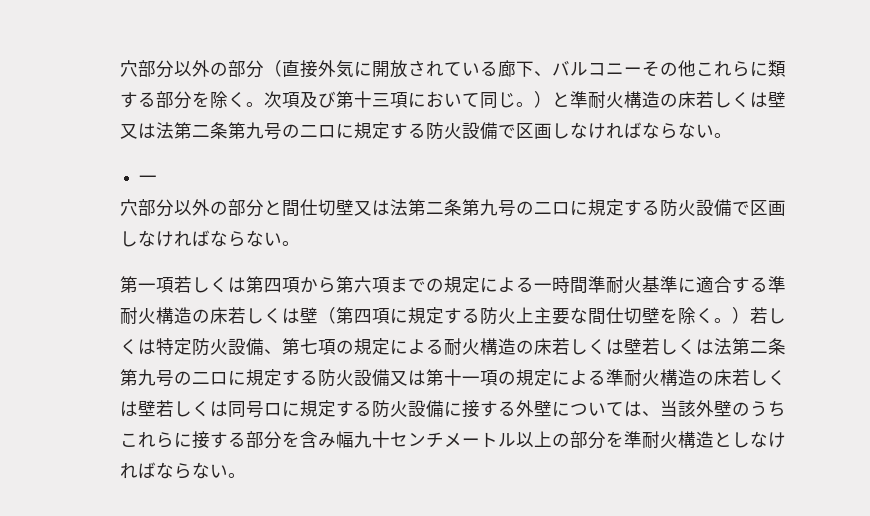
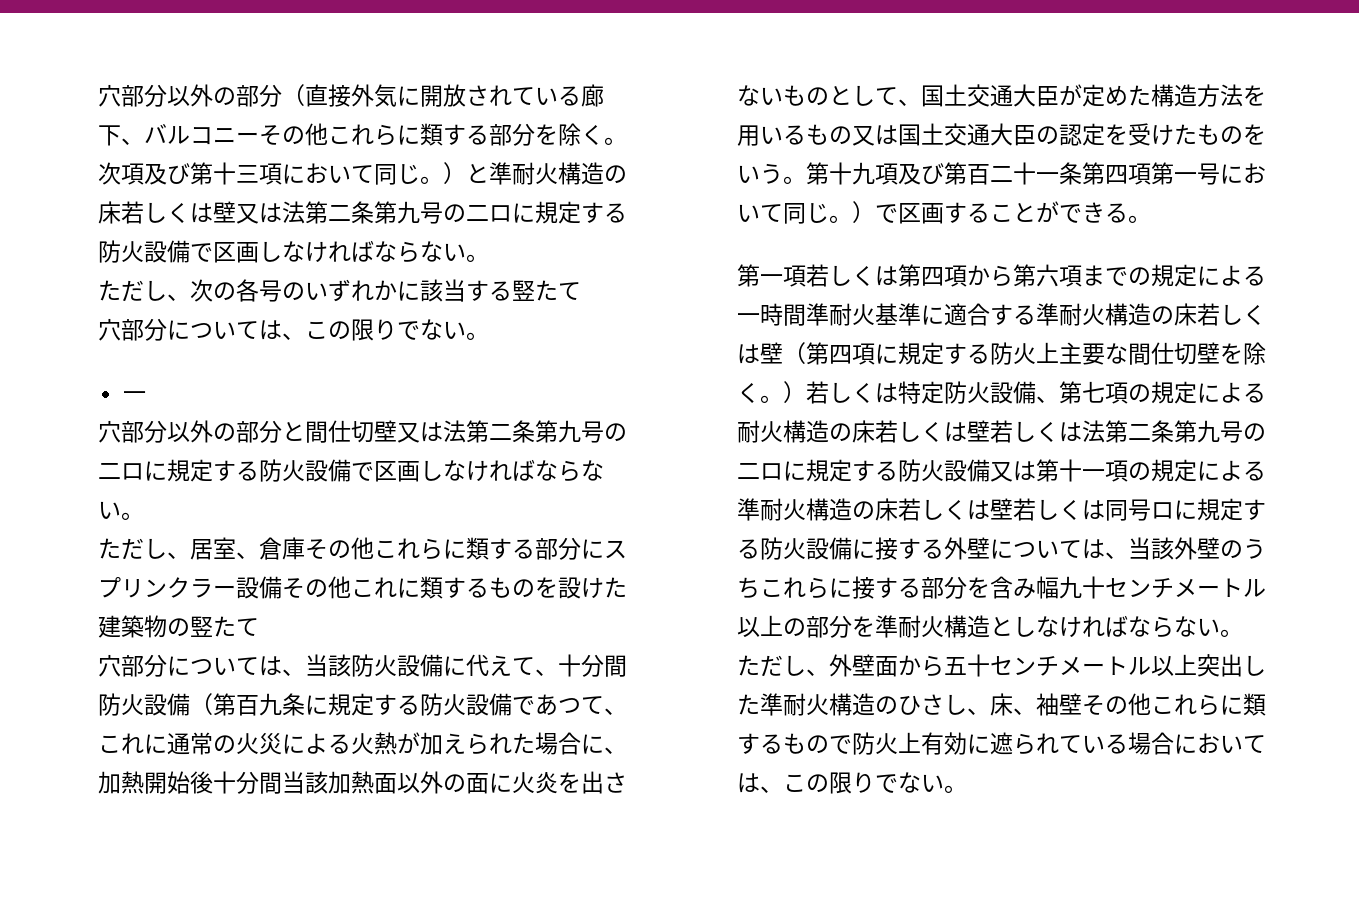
(733, 135) none -> [97,279,581,302] [97,318,489,341] // ただし、次の各号のいずれかに該当する竪たて // 穴部分については、この限りでない。
(301, 243) none -> [97,537,627,560] [97,576,627,599] [97,615,259,638] [97,654,627,677] [97,693,627,716] [97,732,627,755] [97,771,627,794] [736,84,1266,107] [736,123,1266,146] [736,162,1266,185] [736,201,1151,224] // ただし、居室、倉庫その他これらに類する部分にスプリンクラー設備その他これに類するものを設けた建築物の竪たて // 穴部分については、当該防火設備に代えて、十分間防火設備（第百九条に規定する防火設備であつて、これに通常の火災による火熱が加えられた場合に、加熱開始後十分間当該加熱面以外の面に火炎を出さないものとして、国土交通大臣が定めた構造方法を用いるもの又は国土交通大臣の認定を受けたものをいう。第十九項及び第百二十一条第四項第一号において同じ。）で区画することができる。
(247, 475) none -> [736,654,1266,677] [736,693,1266,716] [736,732,1266,755] [736,772,967,794] // ただし、外壁面から五十センチメートル以上突出した準耐火構造のひさし、床、袖壁その他これらに類するもので防火上有効に遮られている場合においては、この限りでない。

